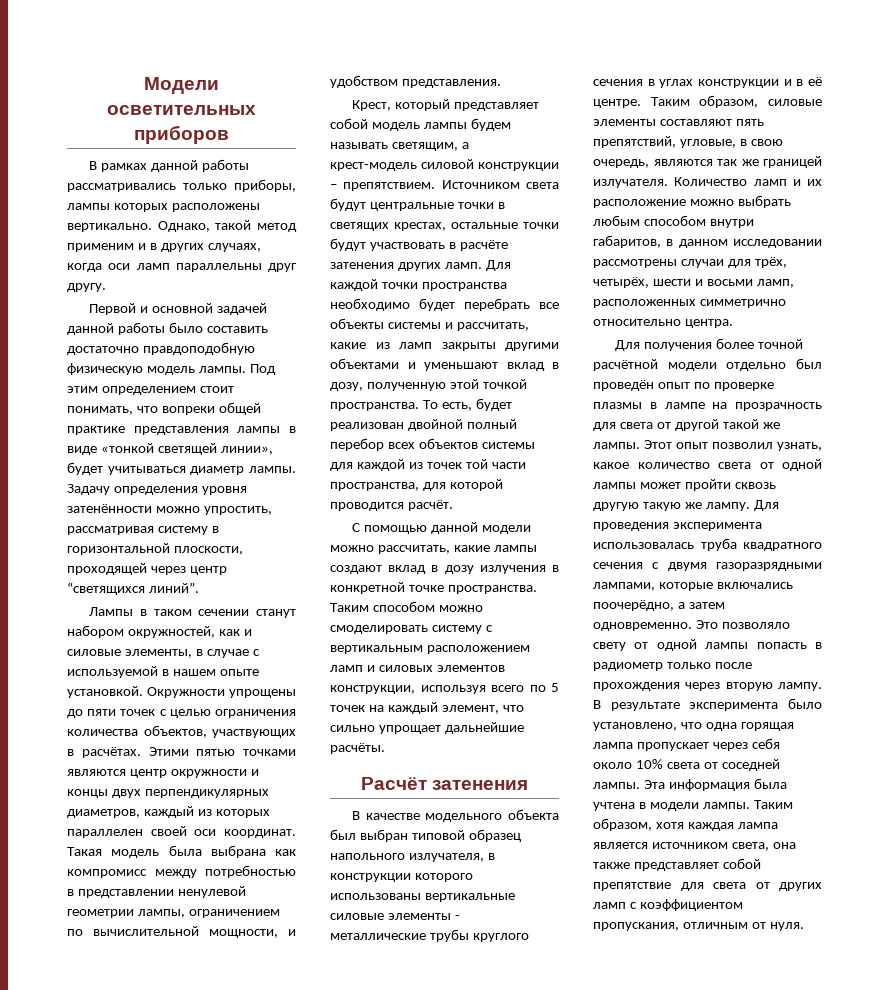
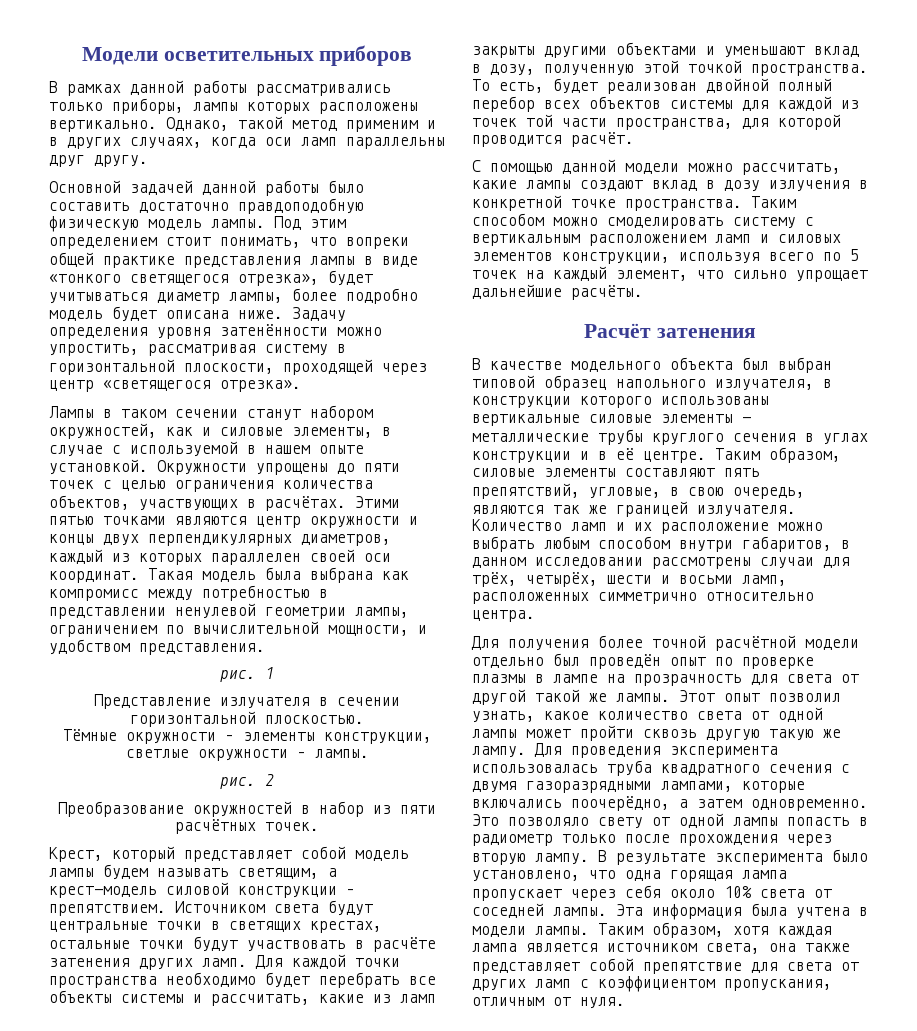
[89,303,214,315] Первой и основной -> [49,180,121,193] Основной
[100,443,273,455] [67,462,296,475] «тонкой светящей линии», будет учитываться диаметр лампы. -> [49,270,373,286] [49,288,418,304] [49,306,283,322] «тонкого светящегося отрезка», будет учитываться диаметр лампы, более подробно модель будет описана ниже.
[67,582,199,595] “светящихся линий”. -> [103,380,301,392] «светящегося отрезка».
(501, 83) none -> [220,667,274,682] [94,694,400,709] [130,711,364,727] [62,729,432,744] [125,749,369,761] [220,774,274,789] [58,801,436,817] [175,819,319,834] // рис. 1 // Представление излучателя в сечении горизонтальной плоскостью. // Тёмные окружности – элементы конструкции, светлые окружности – лампы. // рис. 2 // Преобразование окружностей в набор из пяти расчётных точек.

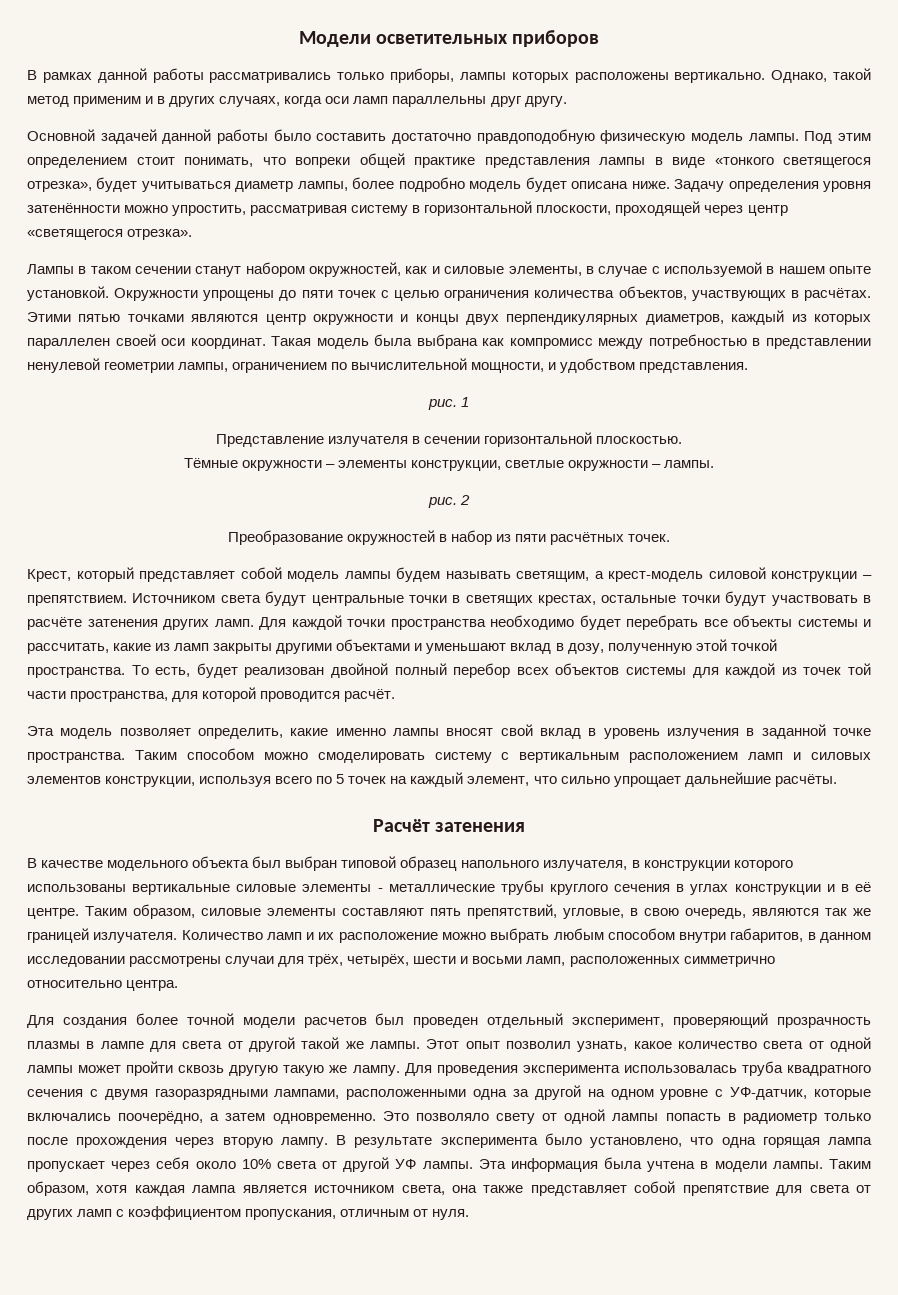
[472,159,841,175] [472,180,760,192] С помощью данной модели можно рассчитать, какие лампы создают вклад в дозу -> [27,724,660,739] Эта модель позволяет определить, какие именно лампы вносят свой вклад в уровень
[472,195,562,211] конкретной -> [761,724,826,739] заданной
[508,639,589,651] получения -> [62,1017,127,1028] создания
[715,635,859,651] [472,653,814,669] расчётной модели отдельно был проведён опыт по проверке -> [242,1013,871,1028] модели расчетов был проведен отдельный эксперимент, проверяющий прозрачность
[607,674,742,686] на прозрачность -> (144, 1045) none
(733, 786) none -> [346,1085,808,1100] расположенными одна за другой на одном уровне с УФ-датчик,
[472,903,544,918] соседней -> [343,1157,417,1172] другой УФ

